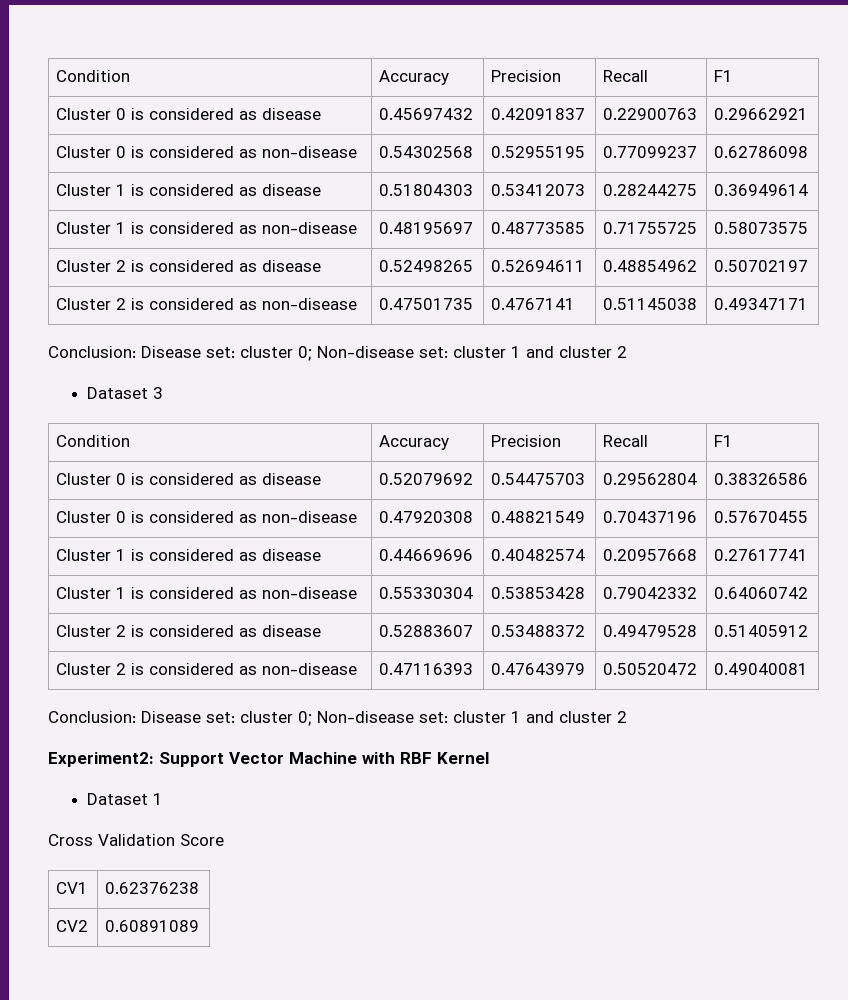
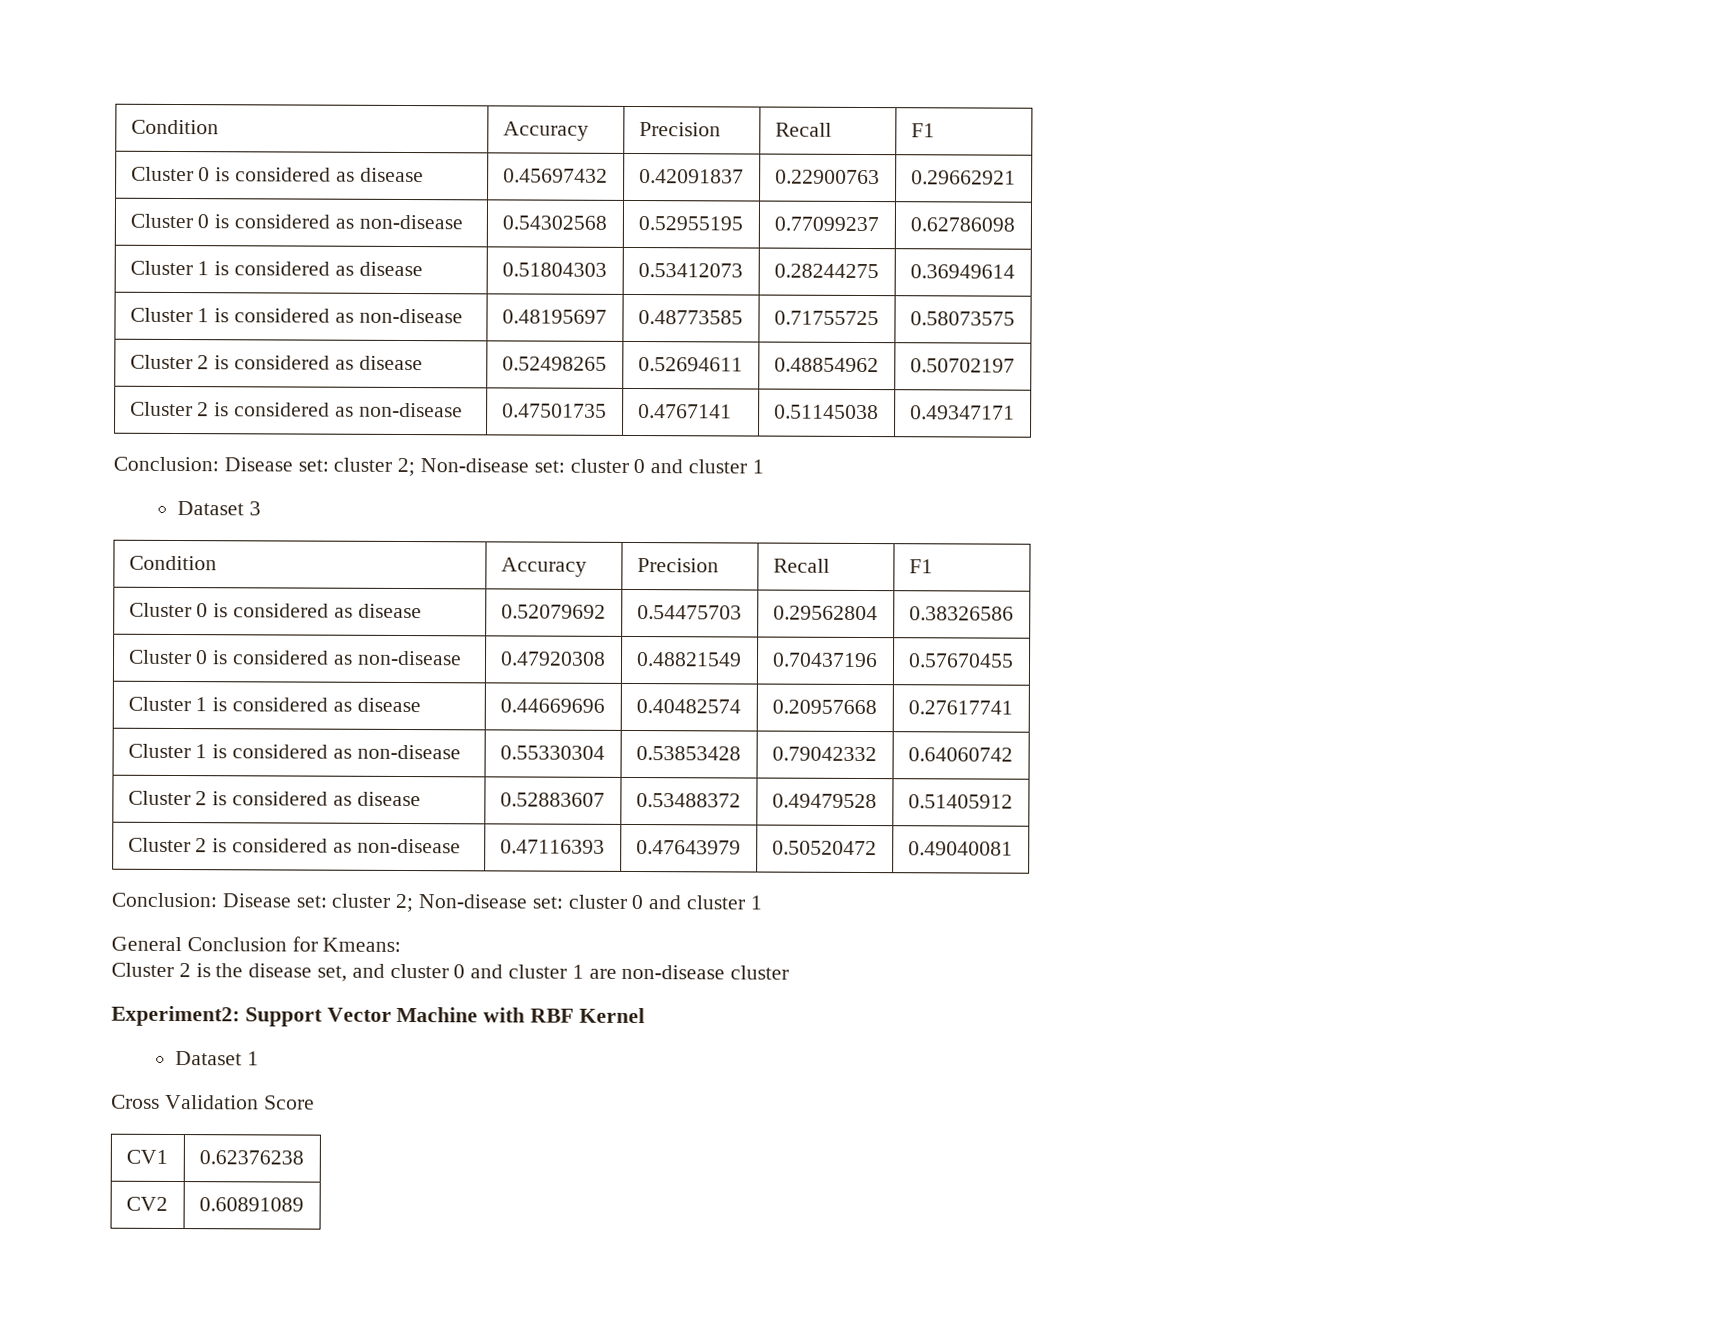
[298,346,627,361] 0; Non-disease set: cluster 1 and cluster 2 -> [397,457,764,477] 2; Non-disease set: cluster 0 and cluster 1
[298,711,627,726] 0; Non-disease set: cluster 1 and cluster 2 -> [395,893,762,913] [111,936,402,952] [111,962,790,982] 2; Non-disease set: cluster 0 and cluster 1 // General Conclusion for Kmeans: // Cluster 2 is the disease set, and cluster 0 and cluster 1 are non-disease cluster

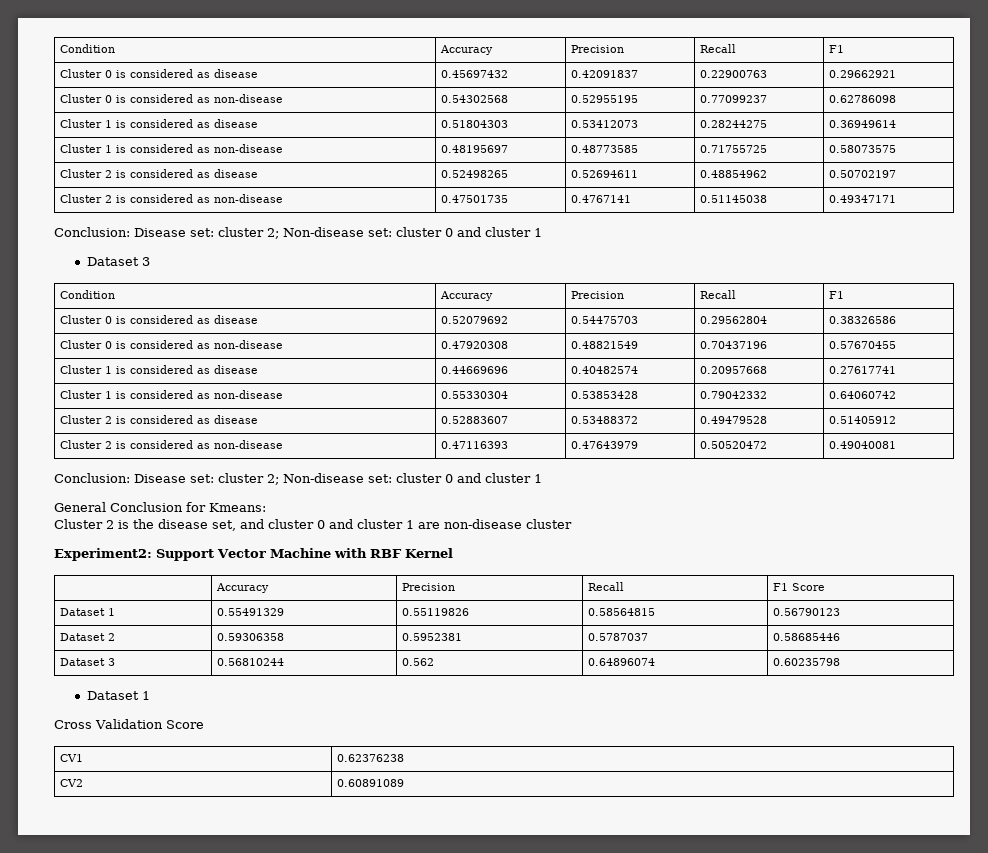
(645, 1015) none -> [215,583,269,593] [401,583,455,591] [587,582,624,591] [772,583,825,591] [59,608,115,616] [216,608,284,616] [401,608,469,616] [587,608,655,616] [772,608,840,616] [59,633,115,641] [216,633,284,641] [401,633,462,641] [587,633,648,641] [772,633,840,641] [59,658,115,666] [216,658,284,666] [401,658,434,666] [587,658,655,666] [772,658,840,666] // | Accuracy | Precision | Recall | F1 Score // Dataset 1 | 0.55491329 | 0.55119826 | 0.58564815 | 0.56790123 // Dataset 2 | 0.59306358 | 0.5952381 | 0.5787037 | 0.58685446 // Dataset 3 | 0.56810244 | 0.562 | 0.64896074 | 0.60235798

